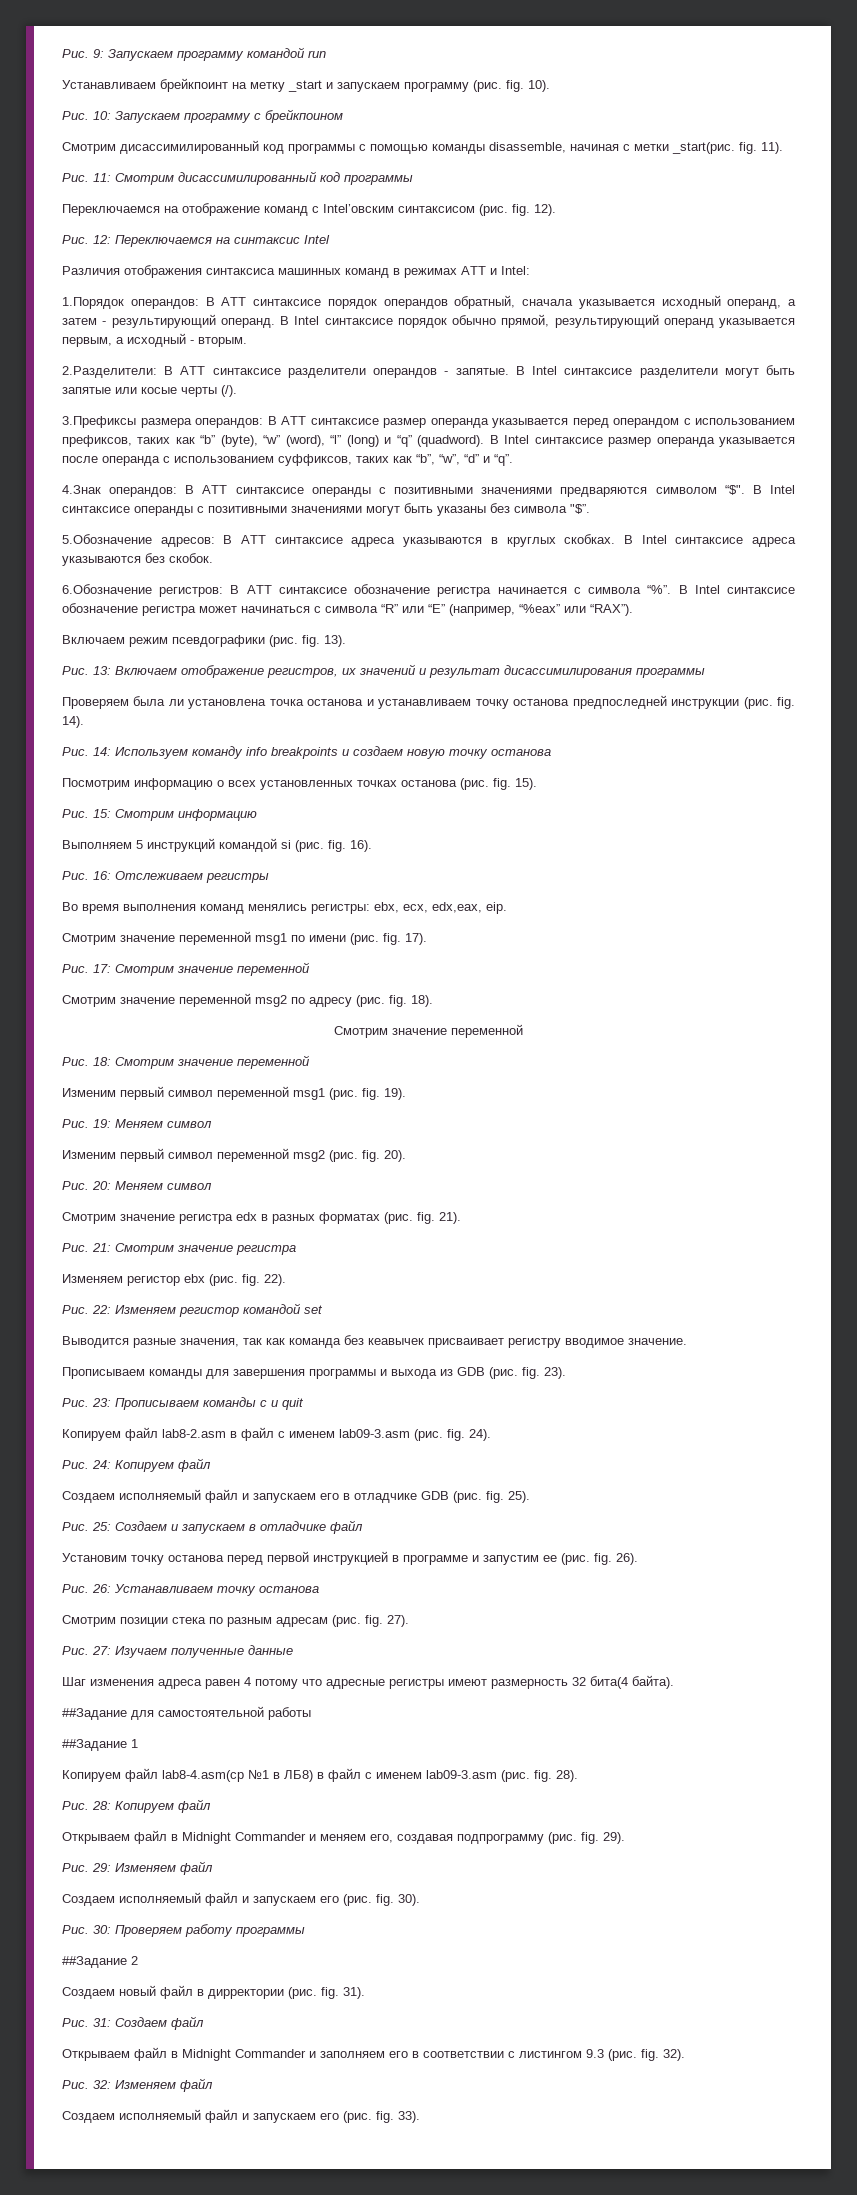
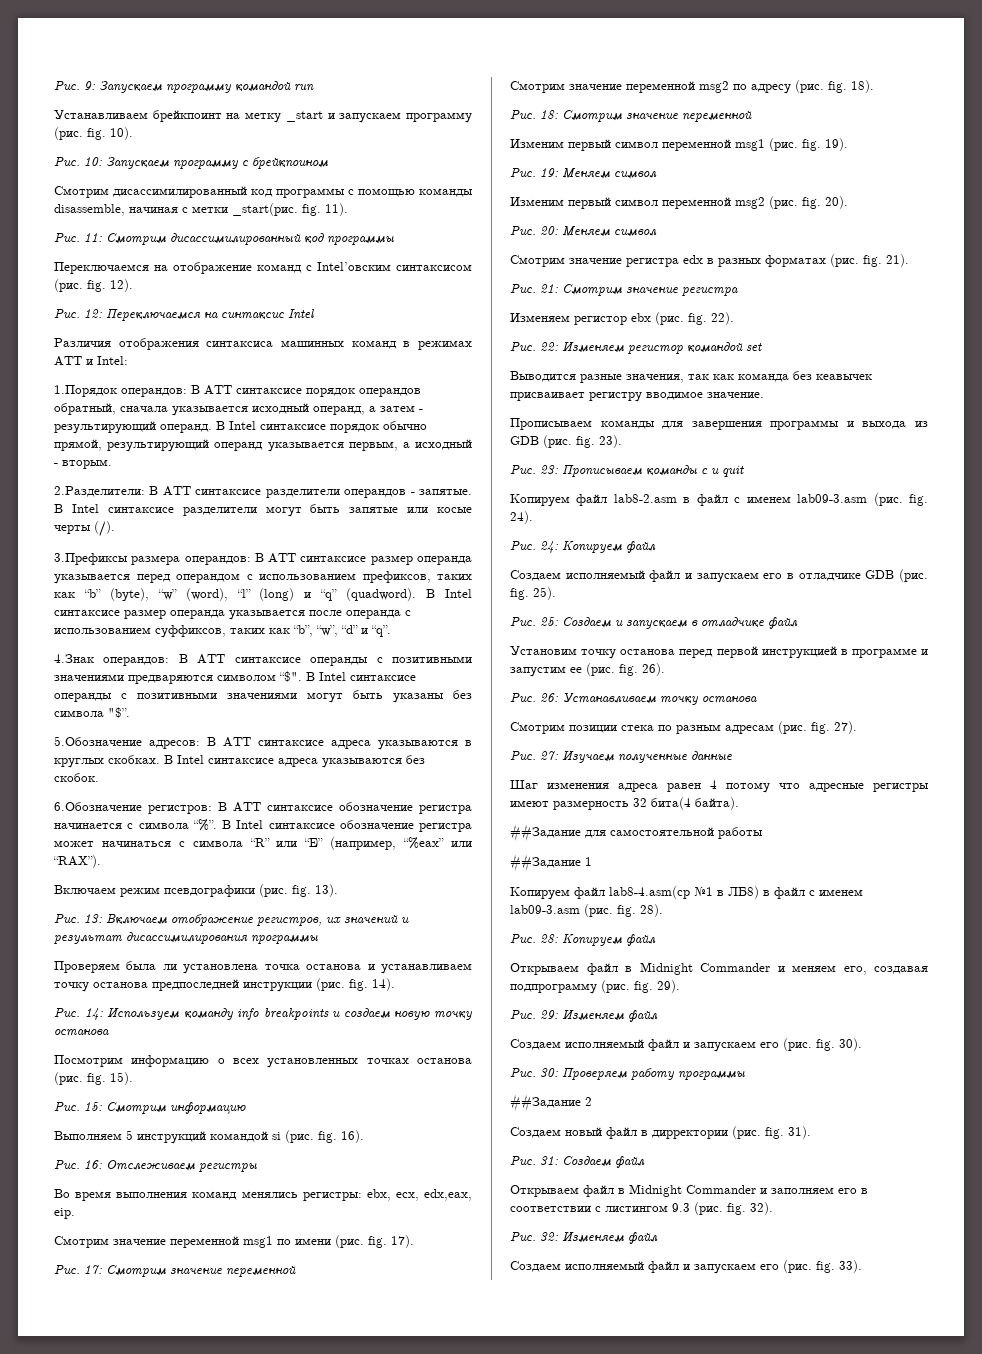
[334,1024,523,1038] // Смотрим значение переменной -> (874, 86) none

